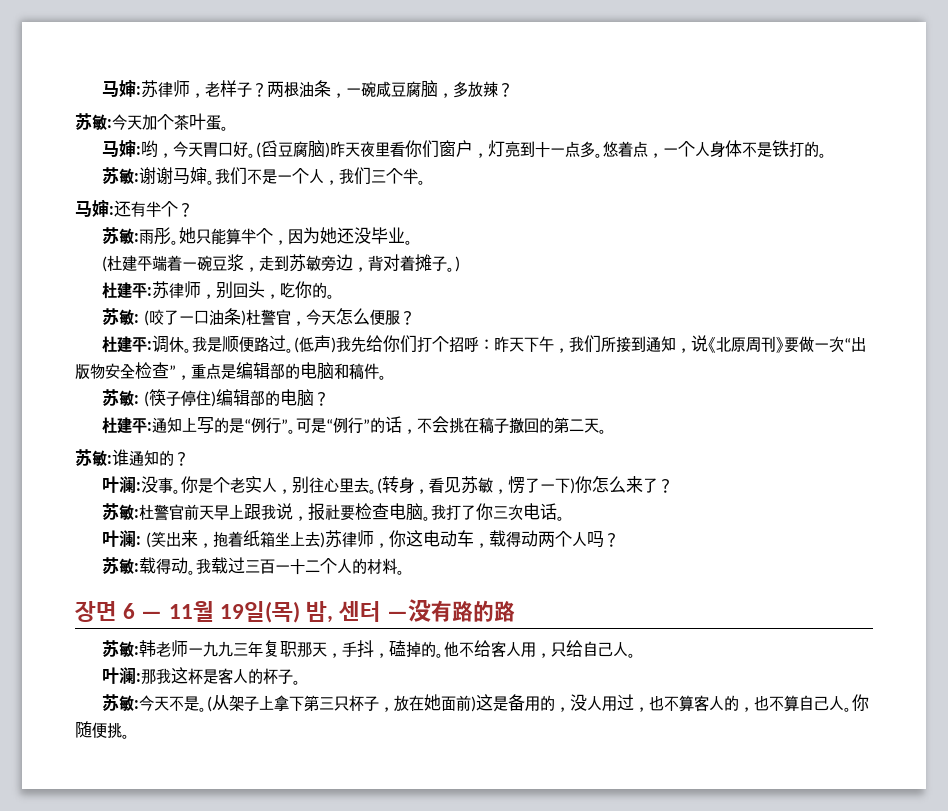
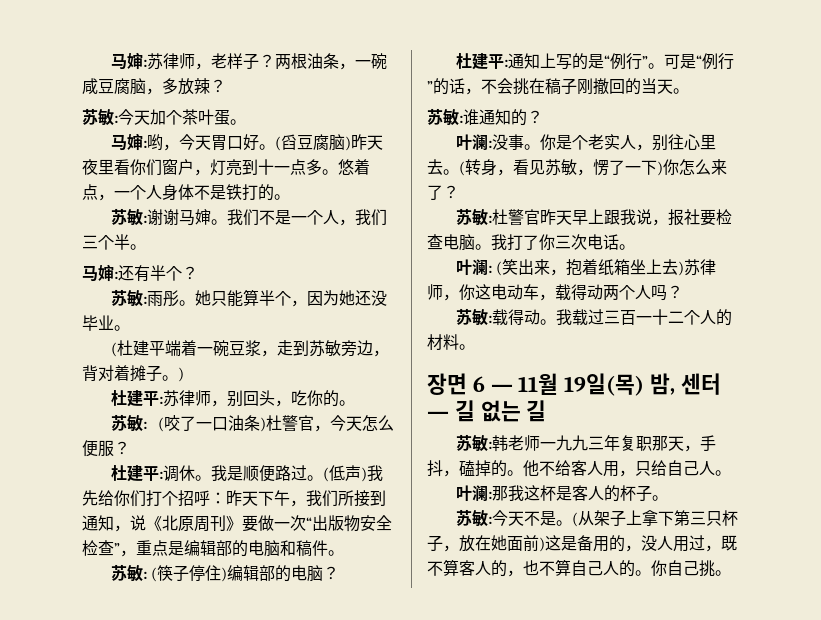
[508,417,584,433] 撤回的第二 -> [577,78,657,95] 刚撤回的当
[183,504,199,520] 前 -> [539,209,556,225] 昨
[408,599,516,622] 没有路的路 -> [454,400,547,422] 길 없는 길
[648,696,664,711] 也 -> [721,535,737,551] 既
[843,694,869,712] [75,721,107,738] 。你随便 -> [619,560,699,577] 的。你自己

